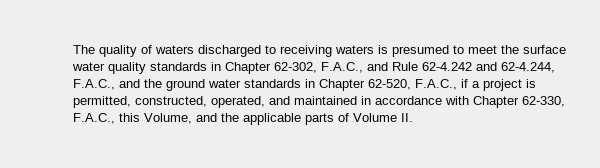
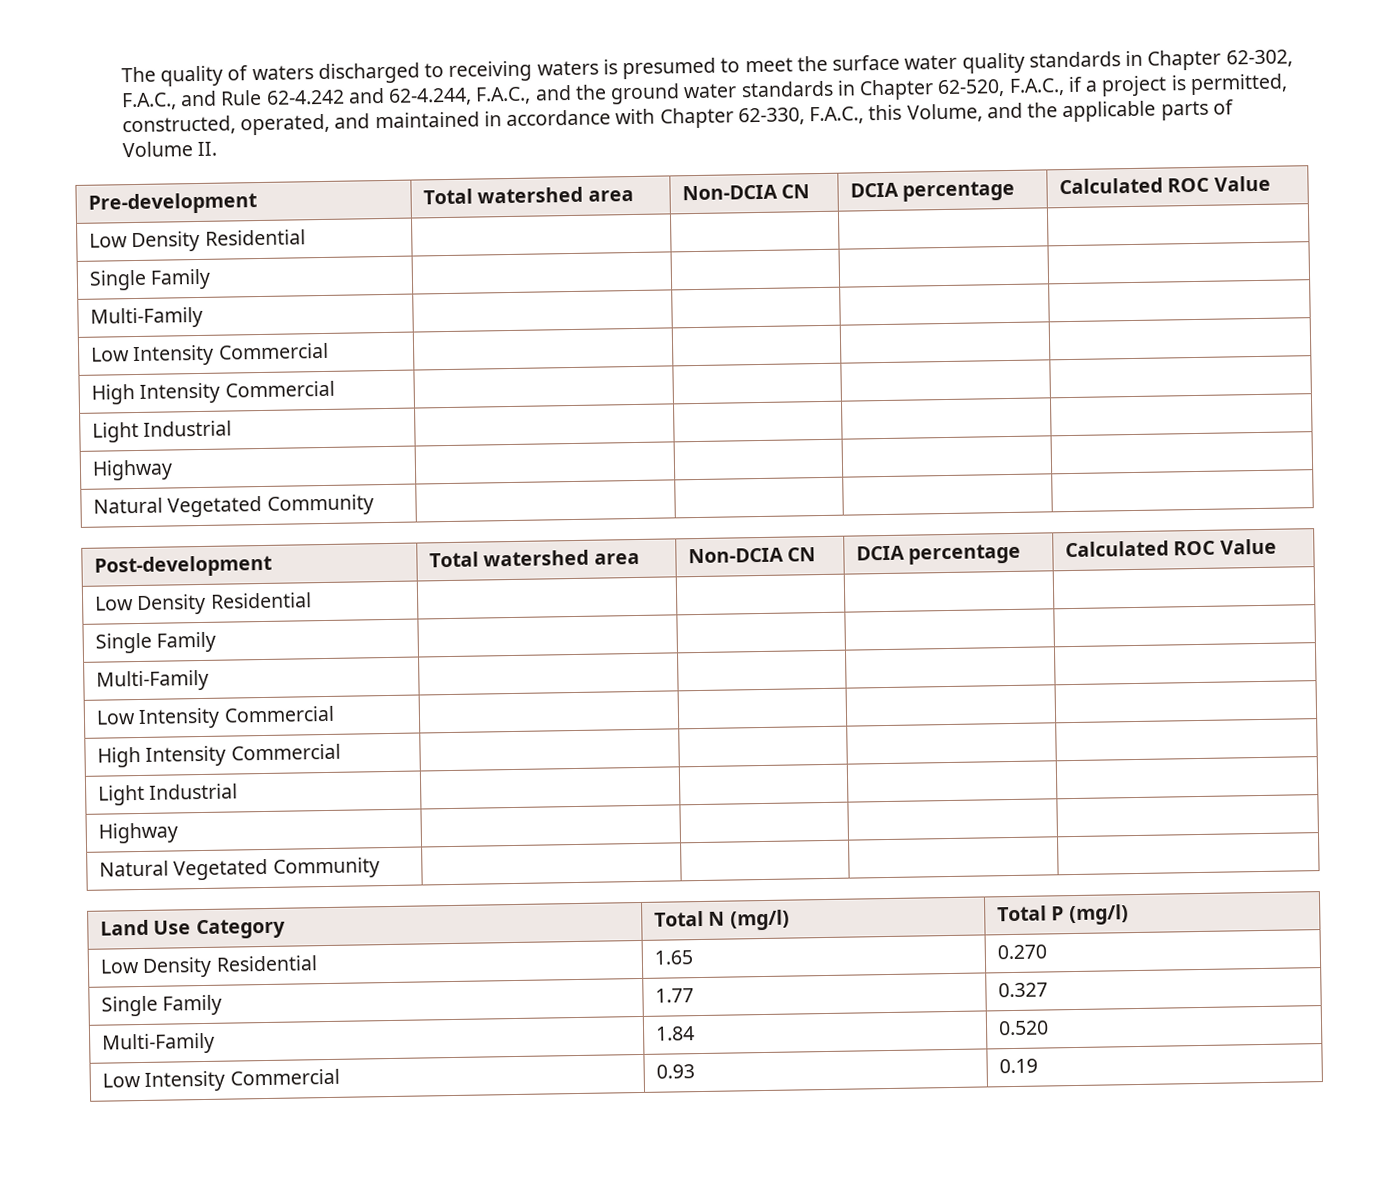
(413, 117) none -> [88,192,258,215] [423,186,634,205] [682,184,811,201] [850,180,1016,202] [1059,175,1271,195] [89,229,306,253] [89,268,212,291] [90,306,204,329] [91,342,329,367] [91,380,335,405] [92,420,233,443] [92,459,174,481] [93,494,374,518] [94,554,273,578] [429,549,640,568] [688,547,817,564] [856,543,1022,565] [1065,538,1277,558] [95,592,312,616] [95,631,217,654] [96,669,210,692] [96,705,335,729] [97,743,341,768] [98,783,239,806] [98,822,179,844] [99,857,380,881] [100,918,286,940] [654,909,790,931] [997,904,1129,926] [100,955,318,978] [654,950,694,965] [997,944,1048,960] [101,994,223,1017] [655,988,695,1003] [998,982,1049,998] [102,1032,216,1055] [655,1026,696,1041] [998,1020,1050,1036] [102,1068,340,1092] [656,1064,696,1079] [999,1058,1039,1074] // Pre-development | Total watershed area | Non-DCIA CN | DCIA percentage | Calculated ROC Value // Low Density Residential | | | | // Single Family | | | | // Multi-Family | | | | // Low Intensity Commercial | | | | // High Intensity Commercial | | | | // Light Industrial | | | | // Highway | | | | // Natural Vegetated Community | | | | // Post-development | Total watershed area | Non-DCIA CN | DCIA percentage | Calculated ROC Value // Low Density Residential | | | | // Single Family | | | | // Multi-Family | | | | // Low Intensity Commercial | | | | // High Intensity Commercial | | | | // Light Industrial | | | | // Highway | | | | // Natural Vegetated Community | | | | // Land Use Category | Total N (mg/l) | Total P (mg/l) // Low Density Residential | 1.65 | 0.270 // Single Family | 1.77 | 0.327 // Multi-Family | 1.84 | 0.520 // Low Intensity Commercial | 0.93 | 0.19

